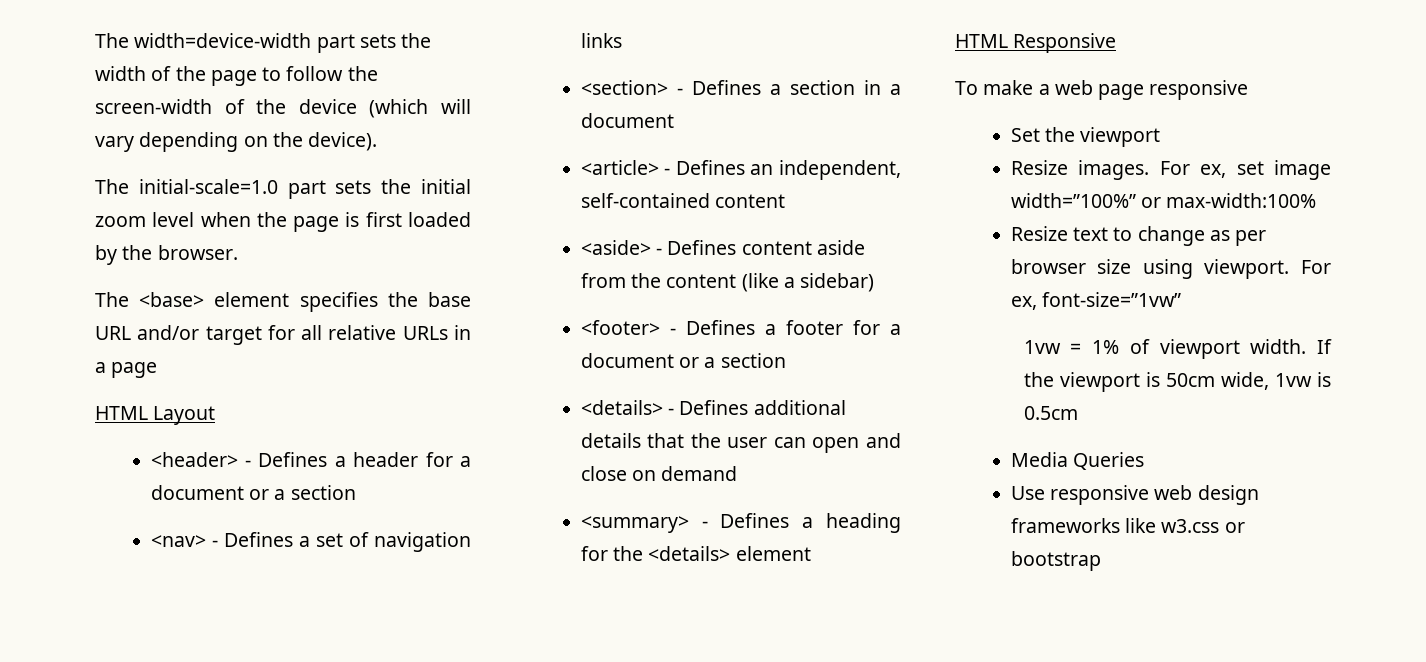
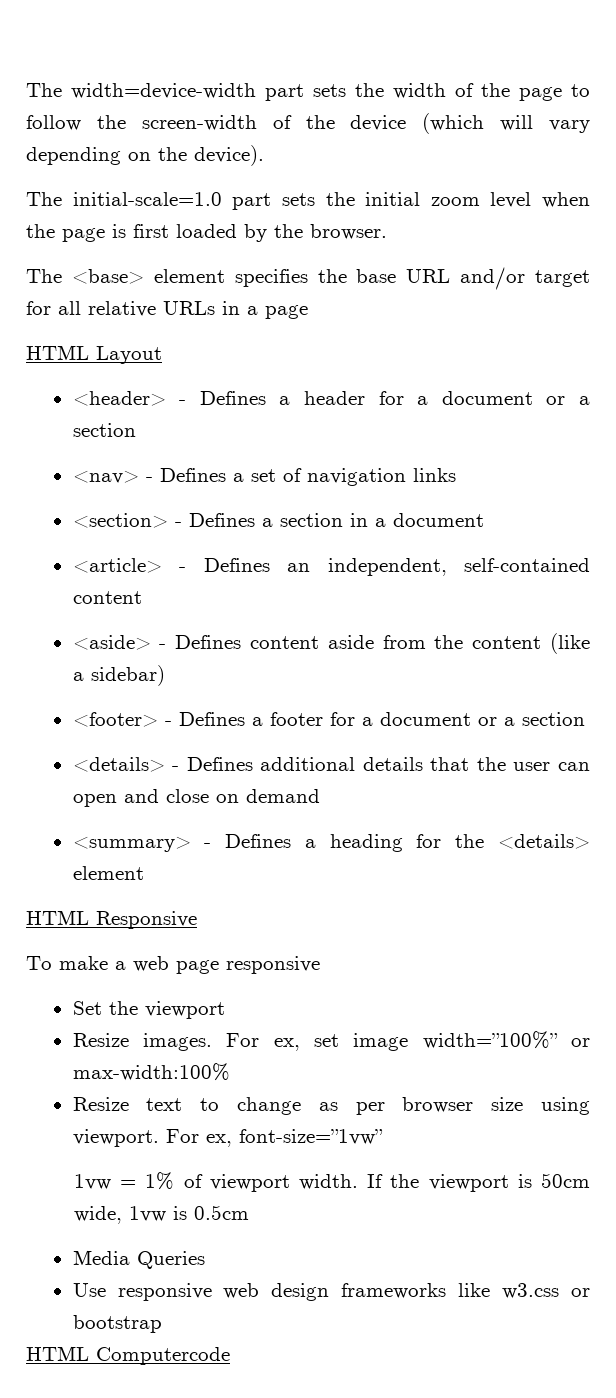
(1101, 561) none -> [26,1346,230,1365] // HTML Computercode

